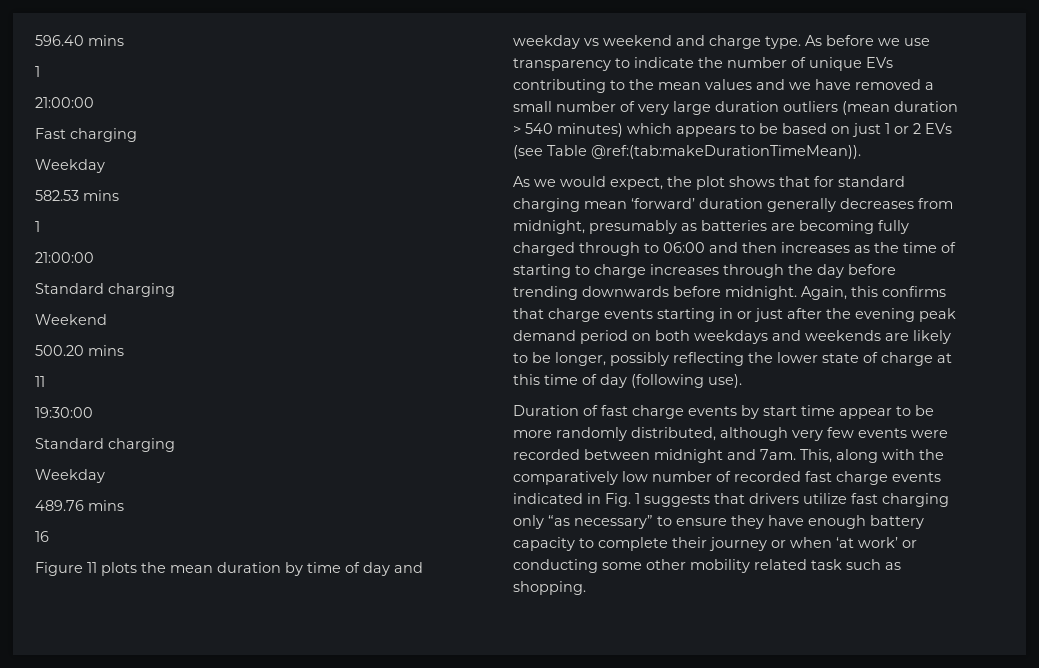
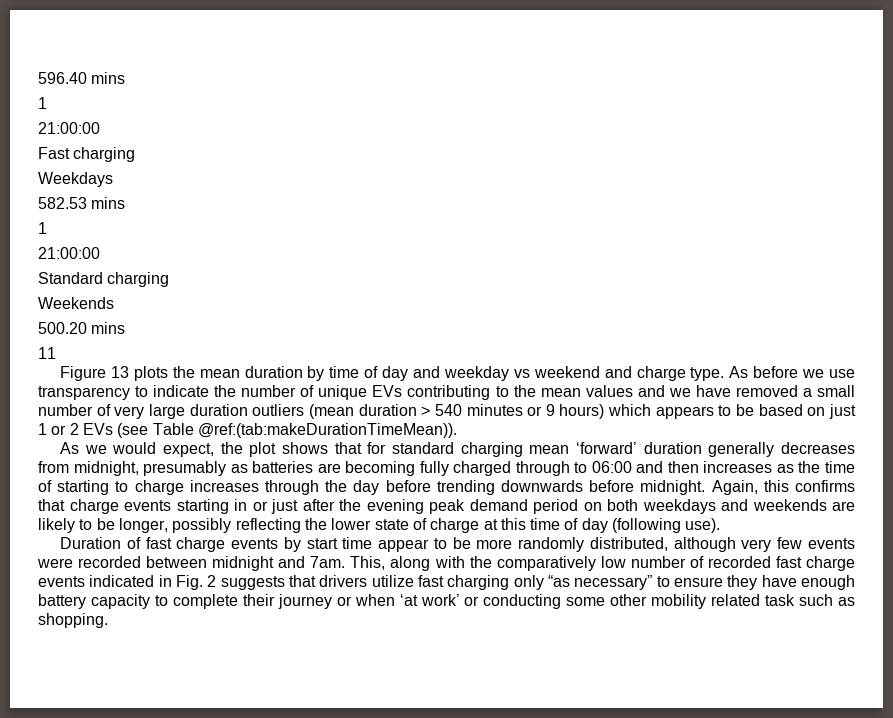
[35,159,105,173] Weekday -> [38,172,113,187] Weekdays
[35,314,107,325] Weekend -> [38,297,114,309] Weekends
[35,407,93,418] [35,438,175,452] [35,469,105,483] [35,500,124,511] [35,531,49,542] // 19:30:00 // Standard charging // Weekday // 489.76 mins // 16 -> (56, 353) none
[87,562,97,573] 11 -> [111,366,130,378] 13
[557,123,623,137] minutes) -> [466,404,605,419] minutes or 9 hours)
[635,493,640,504] 1 -> [207,575,217,587] 2

